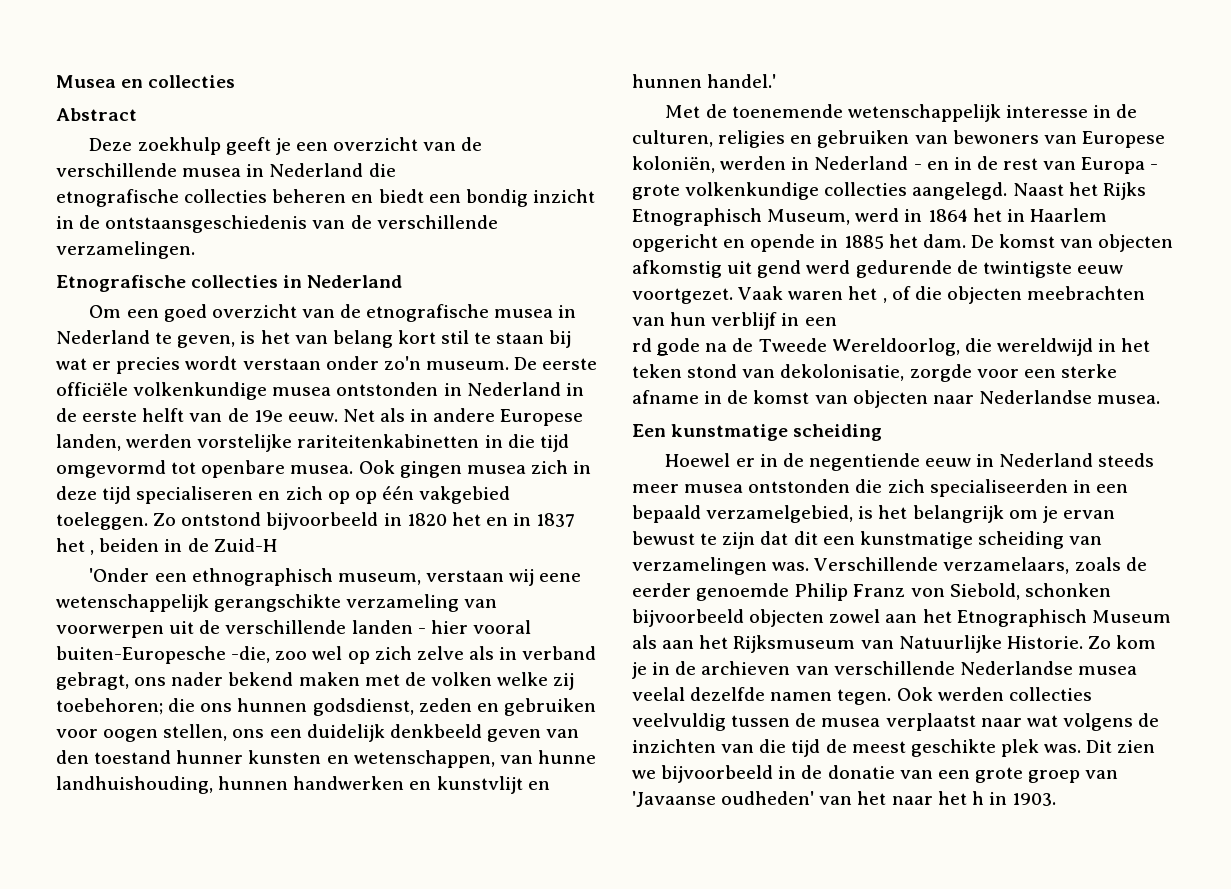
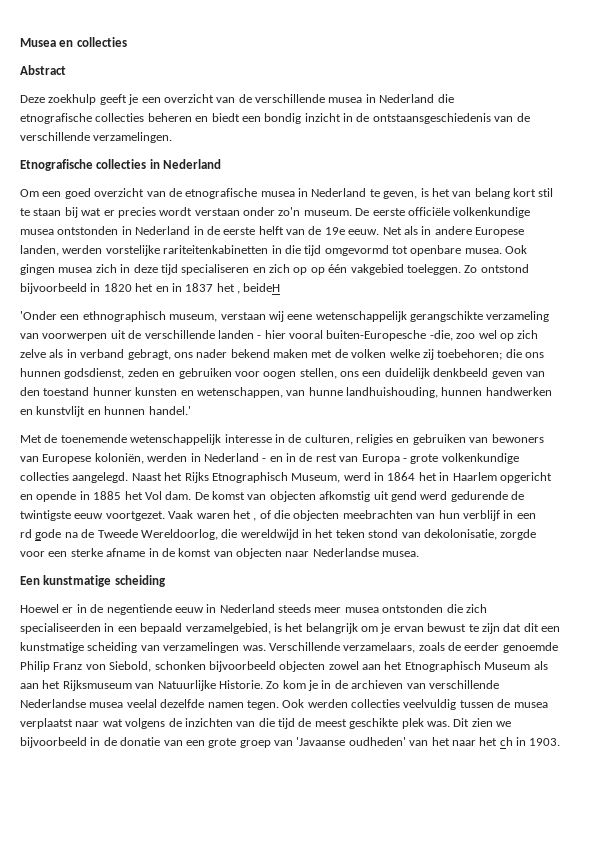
[99,538,277,552] beiden in de Zuid-H -> [243,283,281,292] beideH
(918, 241) none -> [144,491,162,500] Vol
[971,791,984,805] h -> [499,737,513,746] ch

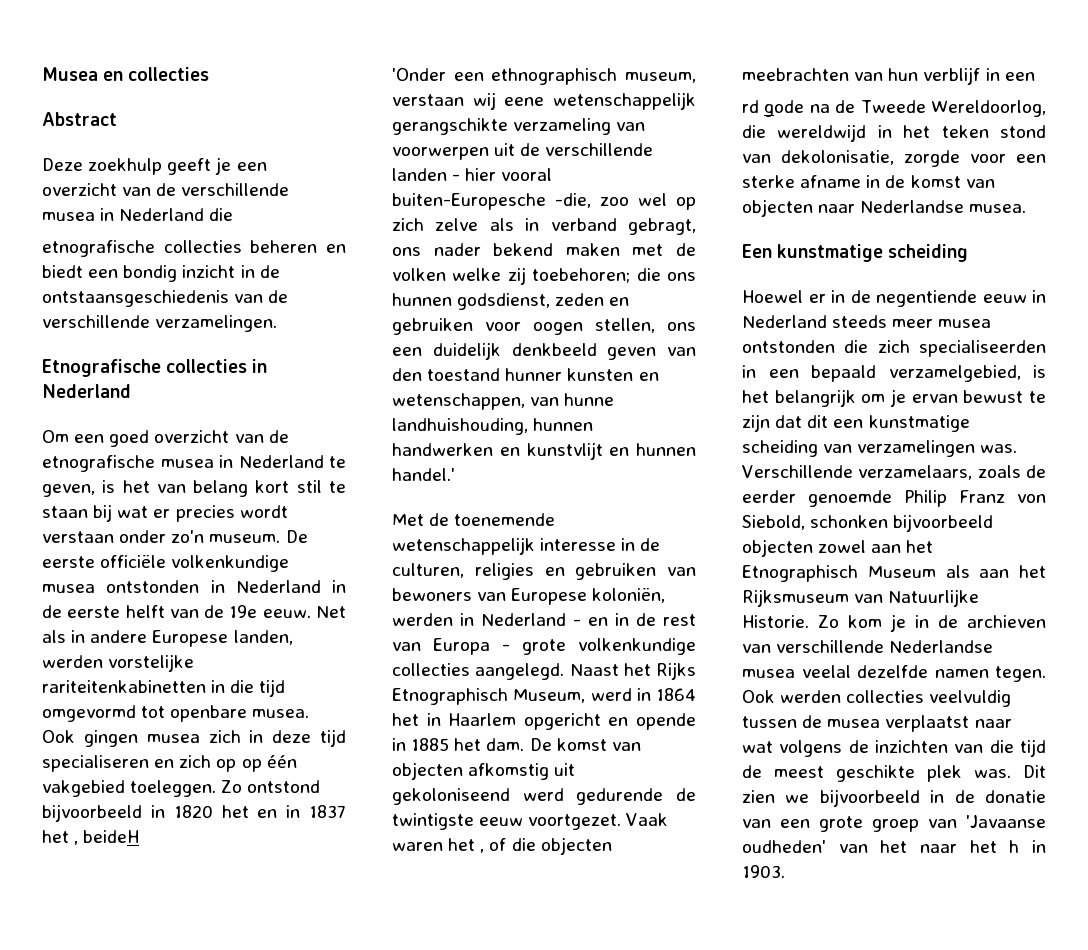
[144,491,162,500] Vol -> (482, 744) none
[390,491,417,502] gend -> [392,788,510,805] gekoloniseend
[499,737,513,746] ch -> [1009,840,1020,853] h

